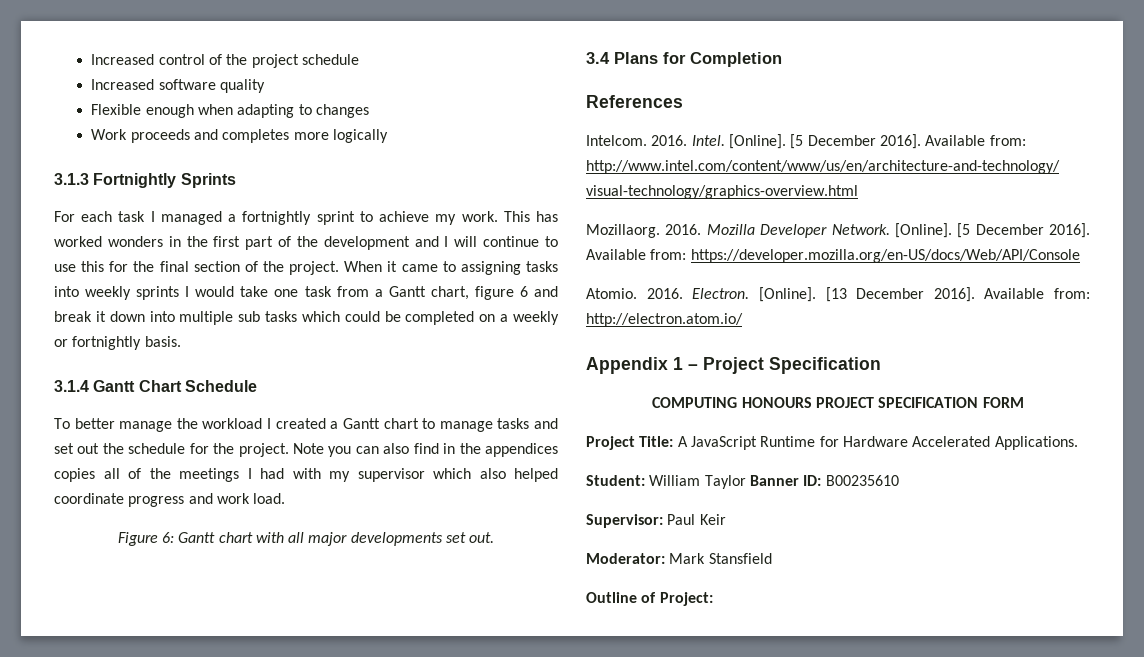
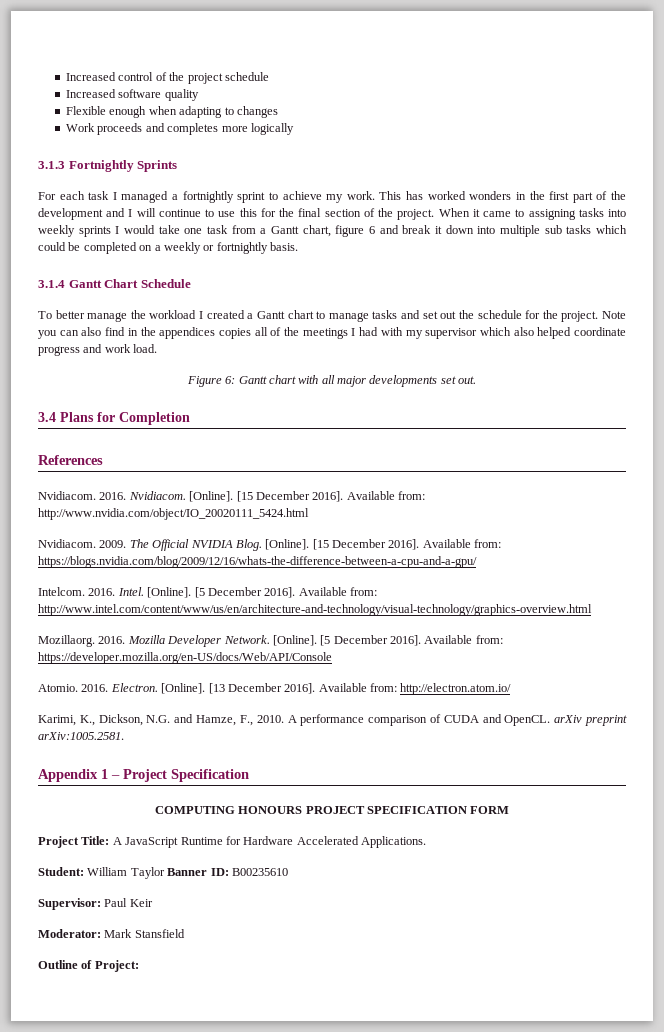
(683, 101) none -> [38,491,425,502] [38,508,309,520] [38,539,502,551] [38,556,477,568] // Nvidiacom. 2016. Nvidiacom. [Online]. [15 December 2016]. Available from: http://www.nvidia.com/object/IO_20020111_5424.html // Nvidiacom. 2009. The Official NVIDIA Blog. [Online]. [15 December 2016]. Available from: https://blogs.nvidia.com/blog/2009/12/16/whats-the-difference-between-a-cpu-and-a-gpu/
(743, 320) none -> [38,714,627,726] [38,732,124,740] // Karimi, K., Dickson, N.G. and Hamze, F., 2010. A performance comparison of CUDA and OpenCL. arXiv preprint arXiv:1005.2581.

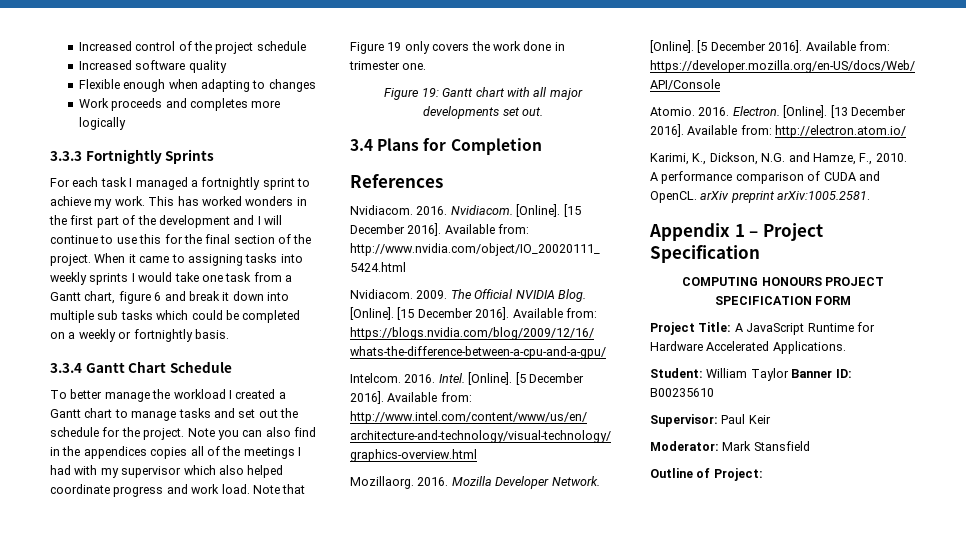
[38,161,65,169] 3.1.3 -> [50,151,82,161] 3.3.3
[38,280,65,288] 3.1.4 -> [50,363,82,373] 3.3.4
[186,376,236,387] // Figure 6: -> [252,484,306,494] [350,41,565,54] [349,61,427,70] [384,88,439,100] Note that Figure 19 only covers the work done in trimester one. // Figure 19:

